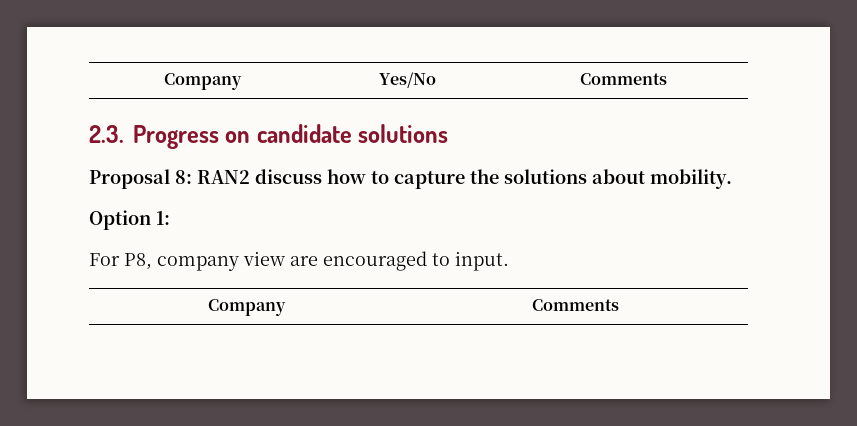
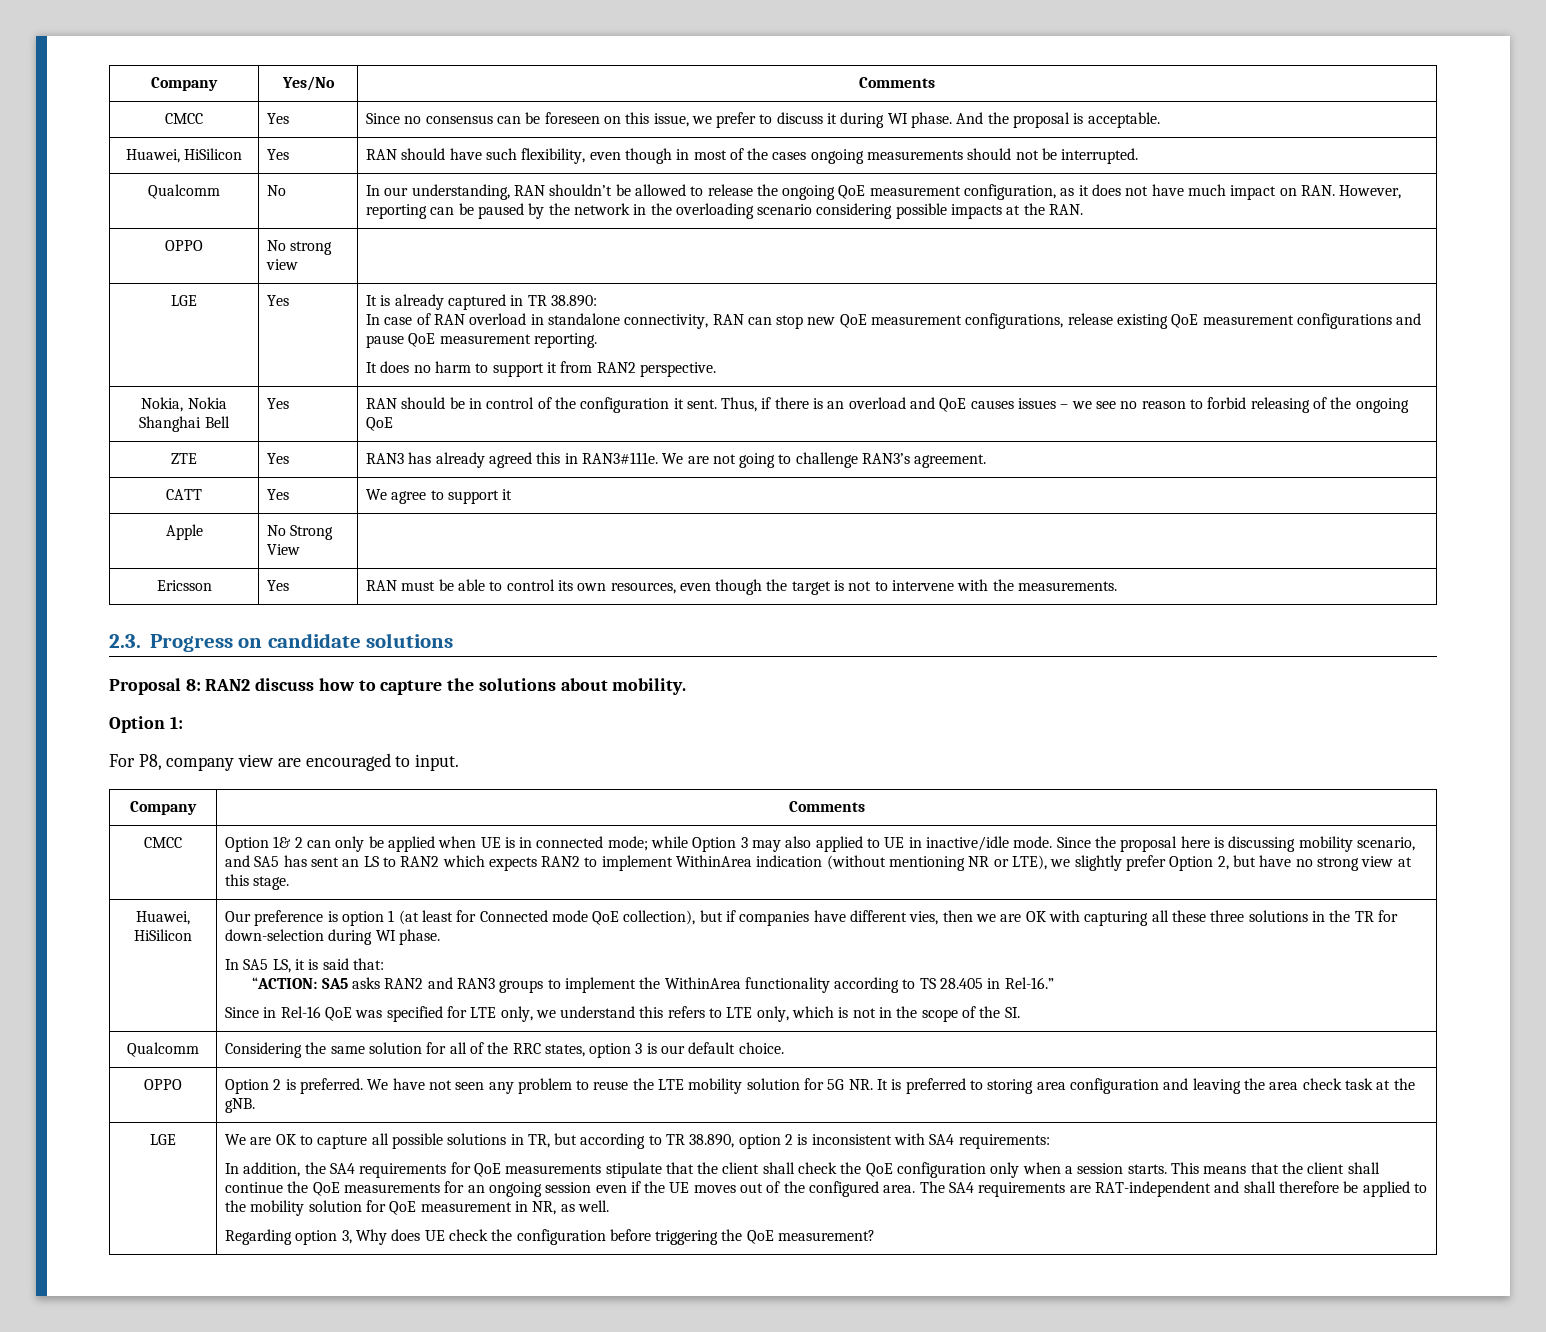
(667, 79) none -> [165,113,203,124] [266,113,289,124] [365,112,1160,128] [125,148,243,163] [266,149,289,160] [365,148,1139,164] [148,184,220,199] [266,185,286,196] [365,184,1402,200] [365,203,1084,219] [165,240,203,251] [266,240,333,255] [265,259,298,270] [171,295,197,306] [266,295,289,306] [365,294,597,310] [365,313,1422,329] [365,333,597,348] [365,361,716,377] [141,397,227,412] [139,416,230,432] [266,398,289,409] [365,397,1409,413] [365,417,393,431] [171,453,197,464] [266,453,289,464] [365,452,987,468] [166,489,202,500] [266,489,289,500] [365,489,513,504] [165,524,203,540] [266,525,334,540] [266,544,300,555] [156,580,212,591] [266,580,289,591] [365,579,1118,595] // CMCC | Yes | Since no consensus can be foreseen on this issue, we prefer to discuss it during WI phase. And the proposal is acceptable. // Huawei, HiSilicon | Yes | RAN should have such flexibility, even though in most of the cases ongoing measurements should not be interrupted. // Qualcomm | No | In our understanding, RAN shouldn’t be allowed to release the ongoing QoE measurement configuration, as it does not have much impact on RAN. However, reporting can be paused by the network in the overloading scenario considering possible impacts at the RAN. // OPPO | No strong view | // LGE | Yes | It is already captured in TR 38.890: // In case of RAN overload in standalone connectivity, RAN can stop new QoE measurement configurations, release existing QoE measurement configurations and pause QoE measurement reporting. // It does no harm to support it from RAN2 perspective. // Nokia, Nokia Shanghai Bell | Yes | RAN should be in control of the configuration it sent. Thus, if there is an overload and QoE causes issues – we see no reason to forbid releasing of the ongoing QoE // ZTE | Yes | RAN3 has already agreed this in RAN3#111e. We are not going to challenge RAN3’s agreement. // CATT | Yes | We agree to support it // Apple | No Strong View | // Ericsson | Yes | RAN must be able to control its own resources, even though the target is not to intervene with the measurements.
(619, 305) none -> [144,837,182,848] [224,836,1415,852] [224,855,1412,871] [224,874,290,890] [136,911,190,925] [134,929,192,941] [224,910,1398,926] [224,929,440,945] [224,958,384,973] [252,977,1054,993] [224,1006,1020,1022] [127,1042,199,1057] [224,1042,784,1058] [144,1079,182,1090] [224,1078,1415,1094] [224,1098,255,1113] [150,1134,176,1145] [224,1133,1050,1149] [224,1162,1380,1178] [224,1181,1427,1197] [224,1200,609,1216] [224,1229,876,1245] // CMCC | Option 1& 2 can only be applied when UE is in connected mode; while Option 3 may also applied to UE in inactive/idle mode. Since the proposal here is discussing mobility scenario, and SA5 has sent an LS to RAN2 which expects RAN2 to implement WithinArea indication (without mentioning NR or LTE), we slightly prefer Option 2, but have no strong view at this stage. // Huawei, HiSilicon | Our preference is option 1 (at least for Connected mode QoE collection), but if companies have different vies, then we are OK with capturing all these three solutions in the TR for down-selection during WI phase. // In SA5 LS, it is said that: // “ACTION: SA5 asks RAN2 and RAN3 groups to implement the WithinArea functionality according to TS 28.405 in Rel-16.” // Since in Rel-16 QoE was specified for LTE only, we understand this refers to LTE only, which is not in the scope of the SI. // Qualcomm | Considering the same solution for all of the RRC states, option 3 is our default choice. // OPPO | Option 2 is preferred. We have not seen any problem to reuse the LTE mobility solution for 5G NR. It is preferred to storing area configuration and leaving the area check task at the gNB. // LGE | We are OK to capture all possible solutions in TR, but according to TR 38.890, option 2 is inconsistent with SA4 requirements: // In addition, the SA4 requirements for QoE measurements stipulate that the client shall check the QoE configuration only when a session starts. This means that the client shall continue the QoE measurements for an ongoing session even if the UE moves out of the configured area. The SA4 requirements are RAT-independent and shall therefore be applied to the mobility solution for QoE measurement in NR, as well. // Regarding option 3, Why does UE check the configuration before triggering the QoE measurement?

